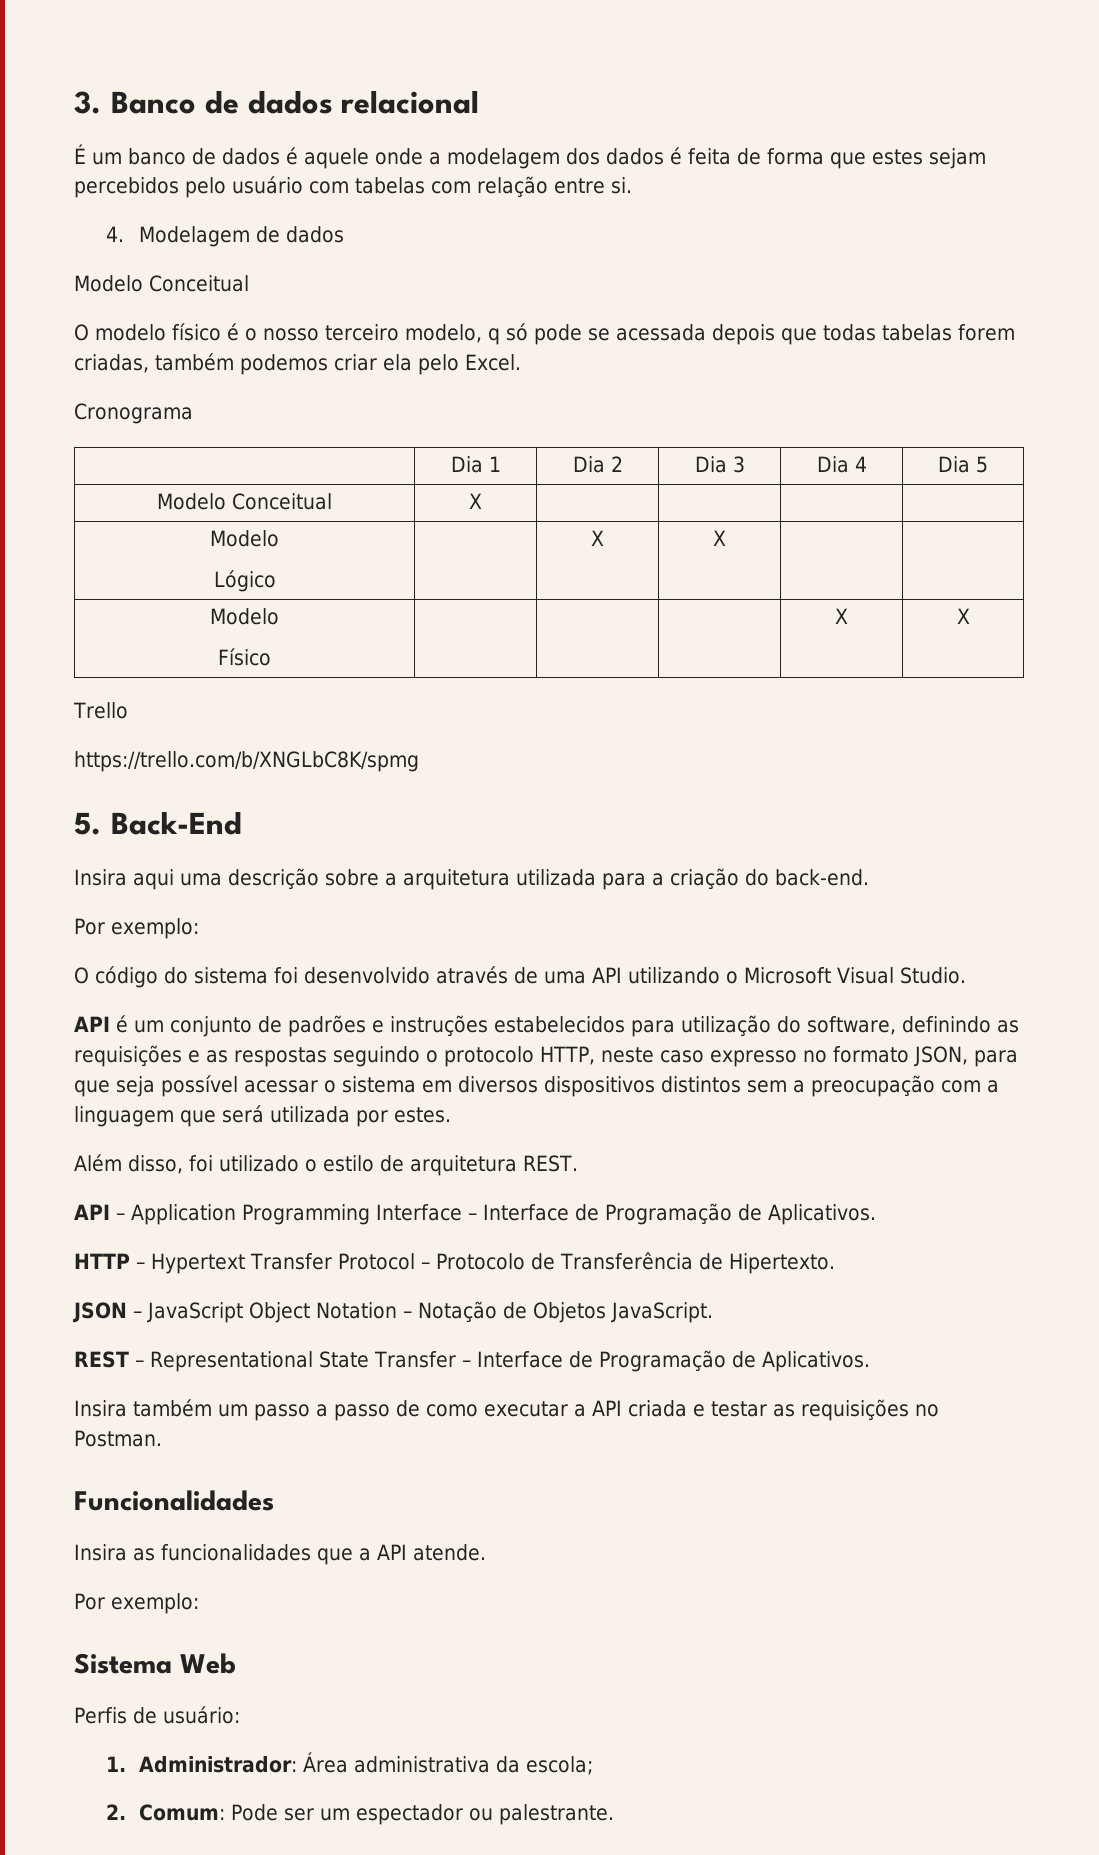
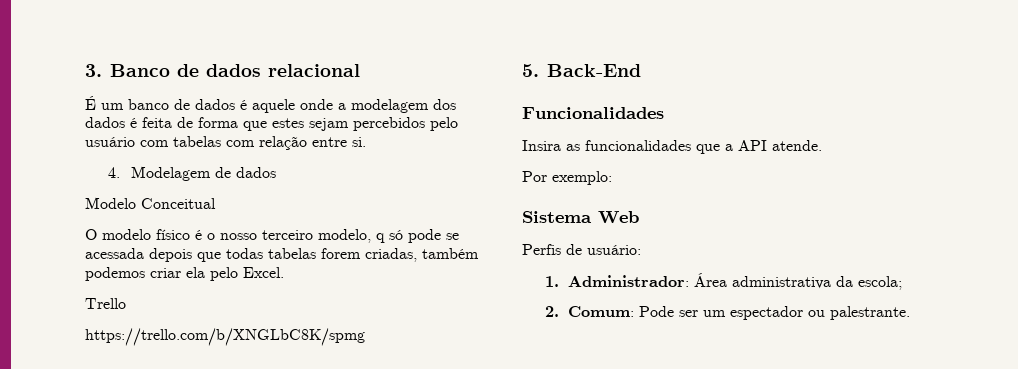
[74,403,193,424] [450,456,501,473] [572,456,623,473] [694,456,745,473] [816,456,867,473] [938,456,988,473] [157,493,332,510] [469,493,482,509] [210,530,279,547] [213,570,276,592] [591,530,604,546] [713,530,726,546] [210,608,279,625] [218,648,271,666] [835,608,848,624] [956,608,970,624] [73,702,128,719] [74,751,419,772] [74,811,243,835] [74,868,869,890] [74,918,199,939] [74,966,966,988] [74,1015,1019,1037] [74,1045,1018,1067] [74,1075,999,1097] [74,1105,451,1127] [74,1154,578,1176] [74,1203,876,1225] [74,1252,835,1274] [72,1301,713,1323] [74,1350,870,1372] [74,1399,939,1421] [74,1430,162,1447] Cronograma // | Dia 1 | Dia 2 | Dia 3 | Dia 4 | Dia 5 // Modelo Conceitual | X | | | | // Modelo // Lógico | | X | X | | // Modelo // Físico | | | | X | X // Trello // https://trello.com/b/XNGLbC8K/spmg // 5. Back-End // Insira aqui uma descrição sobre a arquitetura utilizada para a criação do back-end. // Por exemplo: // O código do sistema foi desenvolvido através de uma API utilizando o Microsoft Visual Studio. // API é um conjunto de padrões e instruções estabelecidos para utilização do software, definindo as requisições e as respostas seguindo o protocolo HTTP, neste caso expresso no formato JSON, para que seja possível acessar o sistema em diversos dispositivos distintos sem a preocupação com a linguagem que será utilizada por estes. // Além disso, foi utilizado o estilo de arquitetura REST. // API – Application Programming Interface – Interface de Programação de Aplicativos. // HTTP – Hypertext Transfer Protocol – Protocolo de Transferência de Hipertexto. // JSON – JavaScript Object Notation – Notação de Objetos JavaScript. // REST – Representational State Transfer – Interface de Programação de Aplicativos. // Insira também um passo a passo de como executar a API criada e testar as requisições no Postman. -> [85,298,126,309] [85,328,365,346] [522,64,641,77] Trello // https://trello.com/b/XNGLbC8K/spmg // 5. Back-End

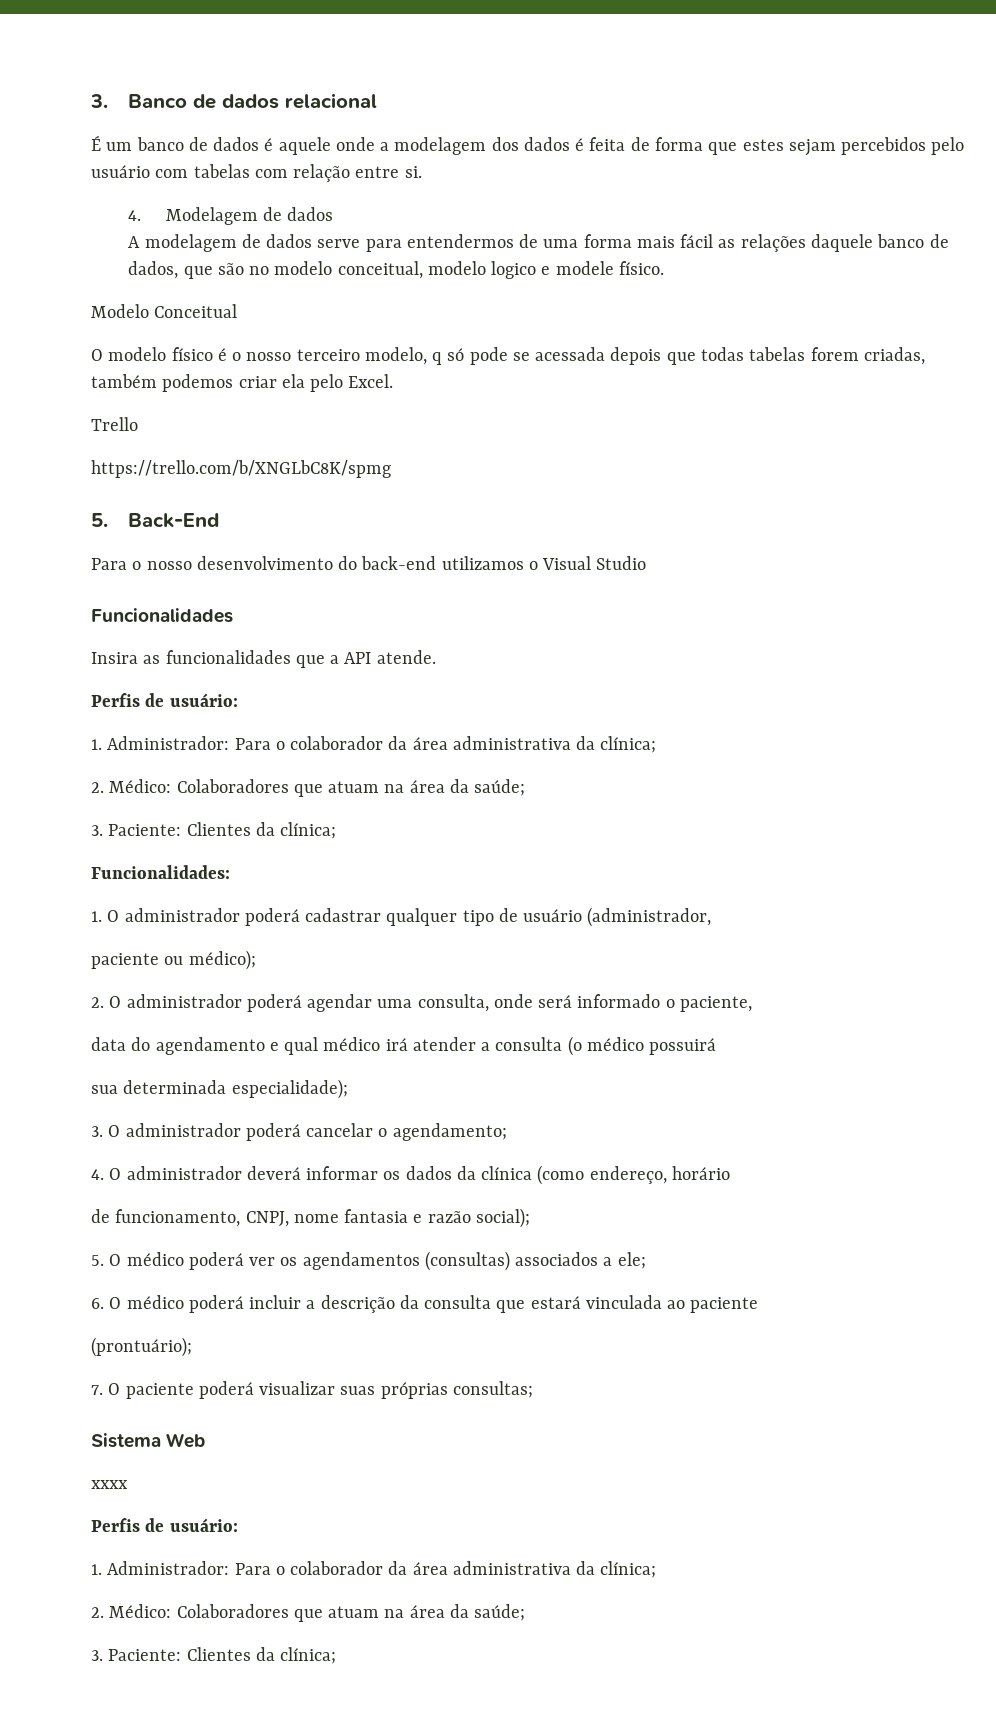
(277, 172) none -> [128,234,949,252] [128,261,664,279] // A modelagem de dados serve para entendermos de uma forma mais fácil as relações daquele banco de dados, que são no modelo conceitual, modelo logico e modele físico.
(641, 70) none -> [91,556,647,570] // Para o nosso desenvolvimento do back-end utilizamos o Visual Studio
[522,171,612,185] Por exemplo: -> [91,693,238,707] [91,736,657,753] [91,779,526,797] [91,822,337,839] [91,865,230,879] [91,907,712,927] [91,950,256,970] [91,994,752,1012] [91,1036,717,1056] [91,1079,348,1099] [91,1123,507,1141] [91,1165,730,1185] [91,1208,530,1228] [91,1251,646,1271] [91,1295,759,1313] [91,1337,192,1357] [91,1381,533,1399] Perfis de usuário: // 1. Administrador: Para o colaborador da área administrativa da clínica; // 2. Médico: Colaboradores que atuam na área da saúde; // 3. Paciente: Clientes da clínica; // Funcionalidades: // 1. O administrador poderá cadastrar qualquer tipo de usuário (administrador, // paciente ou médico); // 2. O administrador poderá agendar uma consulta, onde será informado o paciente, // data do agendamento e qual médico irá atender a consulta (o médico possuirá // sua determinada especialidade); // 3. O administrador poderá cancelar o agendamento; // 4. O administrador deverá informar os dados da clínica (como endereço, horário // de funcionamento, CNPJ, nome fantasia e razão social); // 5. O médico poderá ver os agendamentos (consultas) associados a ele; // 6. O médico poderá incluir a descrição da consulta que estará vinculada ao paciente // (prontuário); // 7. O paciente poderá visualizar suas próprias consultas;
[522,244,641,255] [545,273,903,290] [545,306,911,320] // Perfis de usuário: // 1. Administrador: Área administrativa da escola; // 2. Comum: Pode ser um espectador ou palestrante. -> [91,1480,128,1489] [91,1518,238,1532] [91,1561,657,1578] [91,1604,526,1622] [91,1647,337,1664] // xxxx // Perfis de usuário: // 1. Administrador: Para o colaborador da área administrativa da clínica; // 2. Médico: Colaboradores que atuam na área da saúde; // 3. Paciente: Clientes da clínica;

